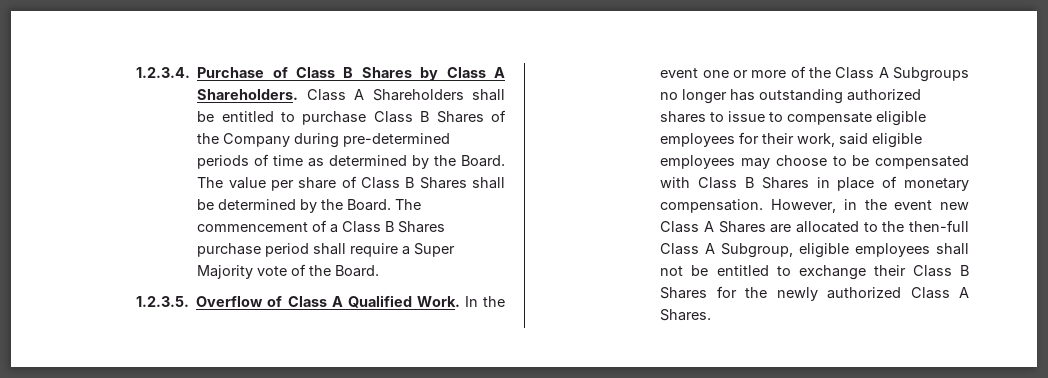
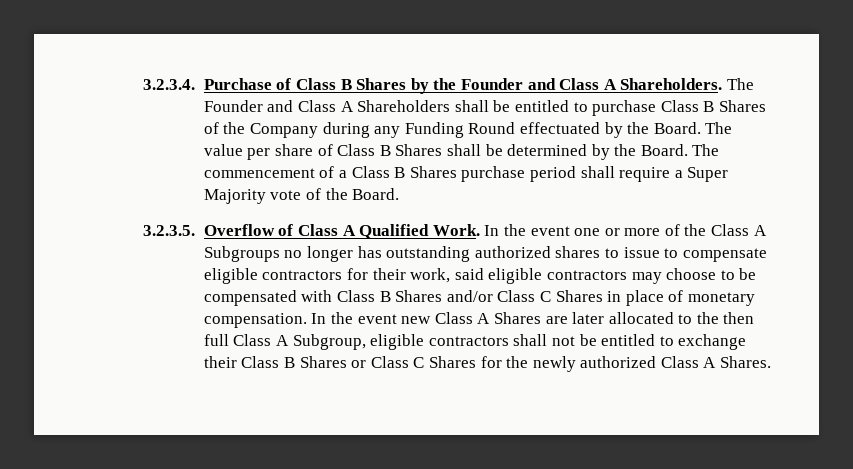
[136,67,191,78] 1.2.3.4. -> [143,79,196,90] 3.2.3.4.
[446,67,505,78] [197,89,299,100] Class A Shareholders. -> [433,78,754,90] [203,100,294,112] the Founder and Class A Shareholders. The Founder and
[343,133,451,147] [197,154,408,169] pre-determined periods of time as determined -> [374,122,600,138] any Funding Round effectuated
[136,296,190,307] 1.2.3.5. -> [143,225,196,236] 3.2.3.5.
[660,133,736,147] employees -> [262,270,343,280] contractors
[660,155,736,169] employees -> [546,270,627,280] contractors
(809, 183) none -> [446,290,603,302] and/or Class C Shares
[771,199,857,213] However, in -> [311,313,327,324] In
(792, 228) none -> [572,312,605,324] later
[909,220,969,232] then-full -> [723,312,755,324] [203,334,229,346] then full
[855,243,931,257] employees -> [428,336,509,346] contractors
(708, 293) none -> [351,356,476,368] or Class C Shares

